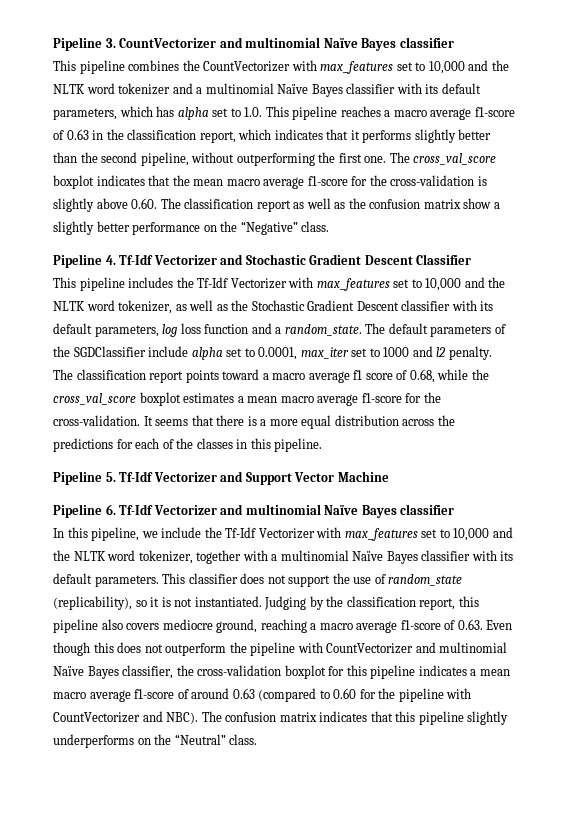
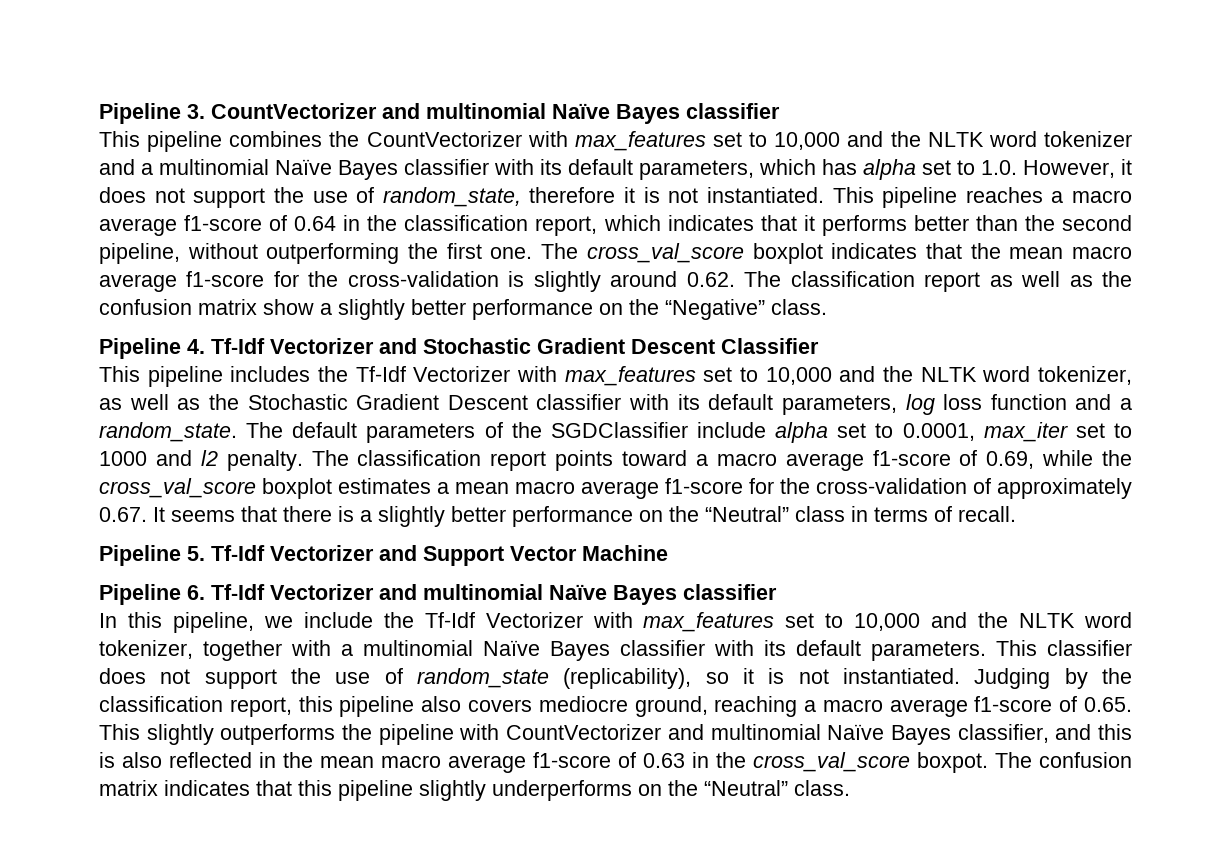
(263, 112) none -> [1023,159,1132,178] [99,187,824,208] However, it does not support the use of random_state, therefore it is not instantiated.
[66,129,89,140] 0.63 -> [294,216,337,231] 0.64
[414,129,456,143] slightly -> (907, 225) none
[96,198,158,209] above 0.60. -> [610,271,735,287] around 0.62.
[353,369,435,383] f1 score of 0.68, -> [872,450,1035,469] f1-score of 0.69,
[53,415,140,426] cross-validation. -> [816,478,1132,499] [99,507,147,522] cross-validation of approximately 0.67.
[269,415,455,429] [53,438,323,452] more equal distribution across the predictions for each of the classes in this pipeline. -> [378,506,1016,527] slightly better performance on the “Neutral” class in terms of recall.
[457,619,513,630] [53,642,227,656] 0.63. Even though this does not outperform -> [1084,697,1133,712] [99,724,336,745] 0.65. This slightly outperforms
[176,665,477,679] the cross-validation boxplot for this pipeline indicates a -> [1055,724,1133,740] [99,752,313,768] and this is also reflected in the
[191,688,472,702] [53,711,199,724] around 0.63 (compared to 0.60 for the pipeline with CountVectorizer and NBC). -> [643,752,988,773] 0.63 in the cross_val_score boxpot.

